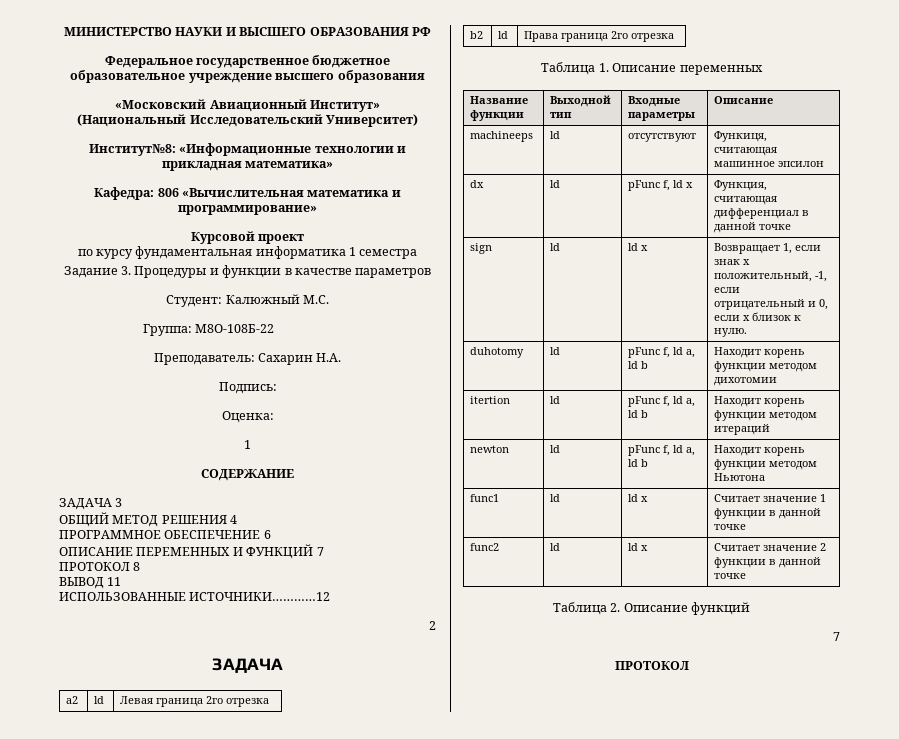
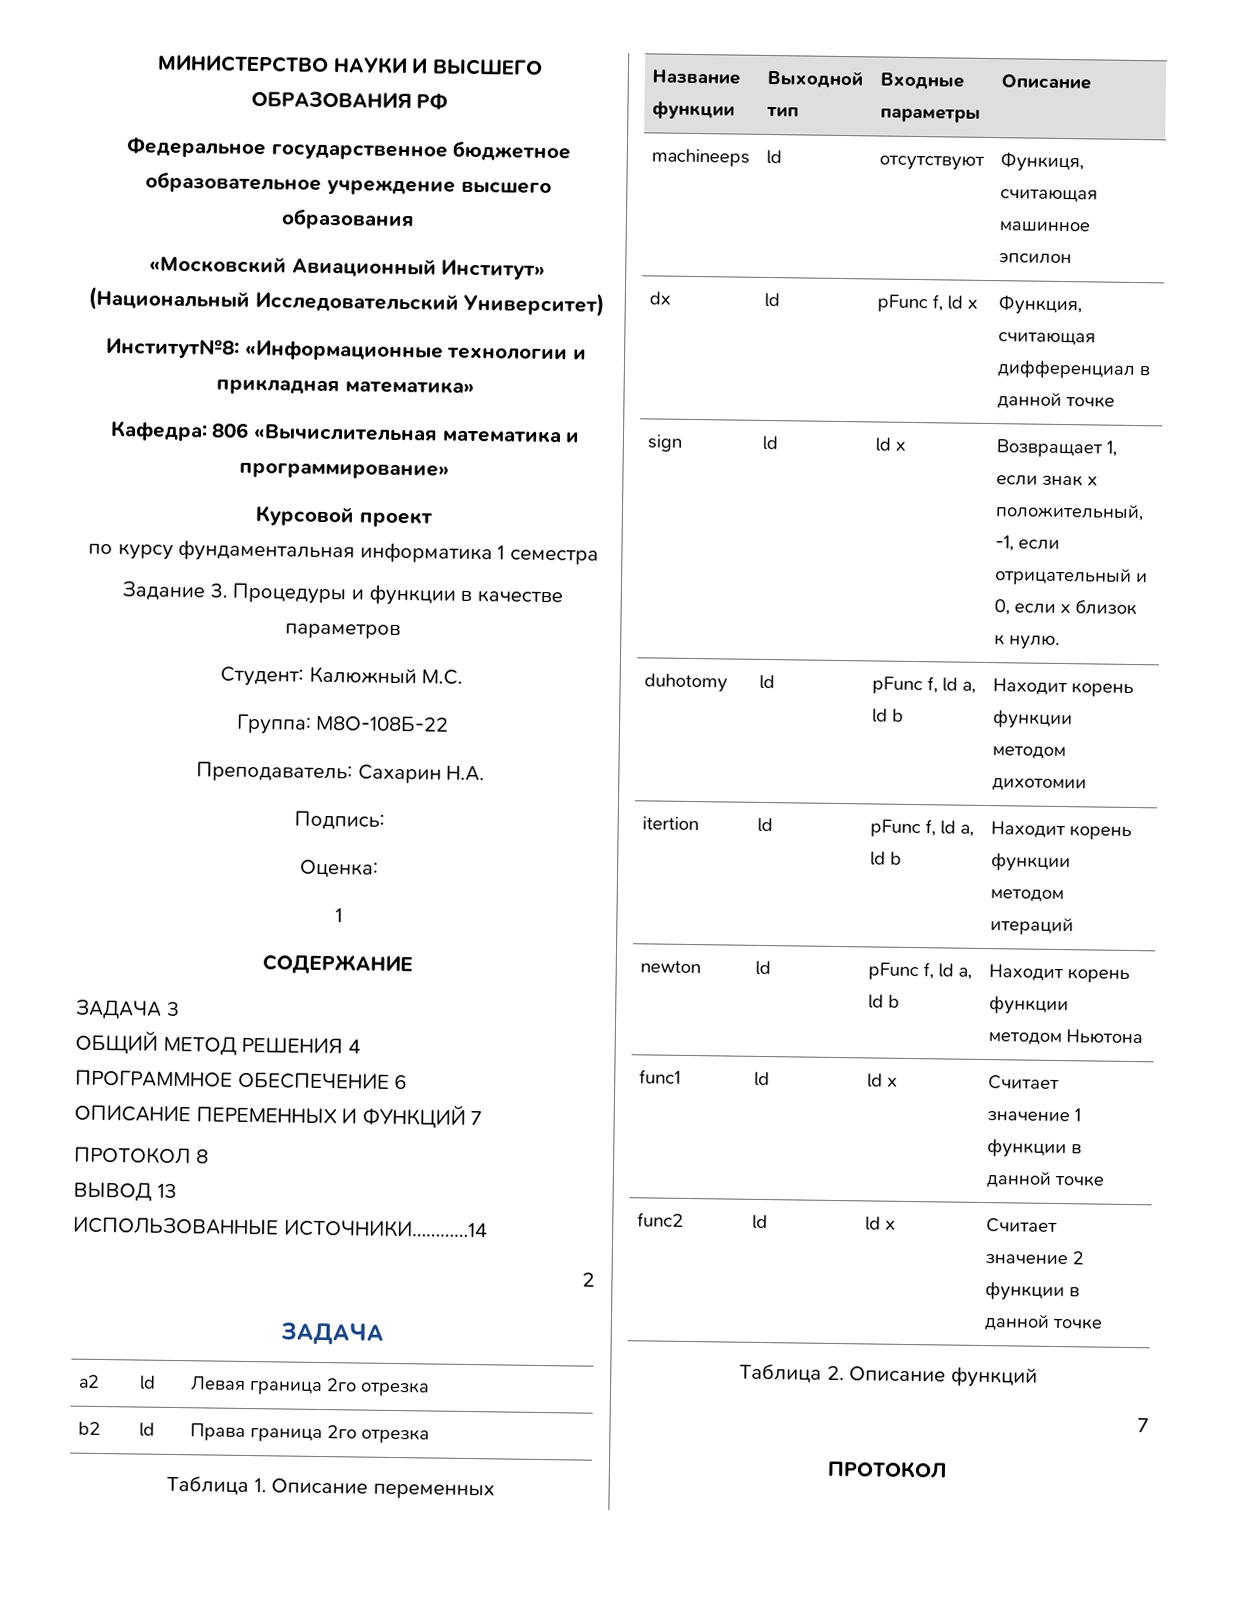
[107,577,122,586] 11 -> [156,1183,177,1199] 13
[189,592,331,601] ИСТОЧНИКИ…………12 -> [283,1218,488,1239] ИСТОЧНИКИ…………14

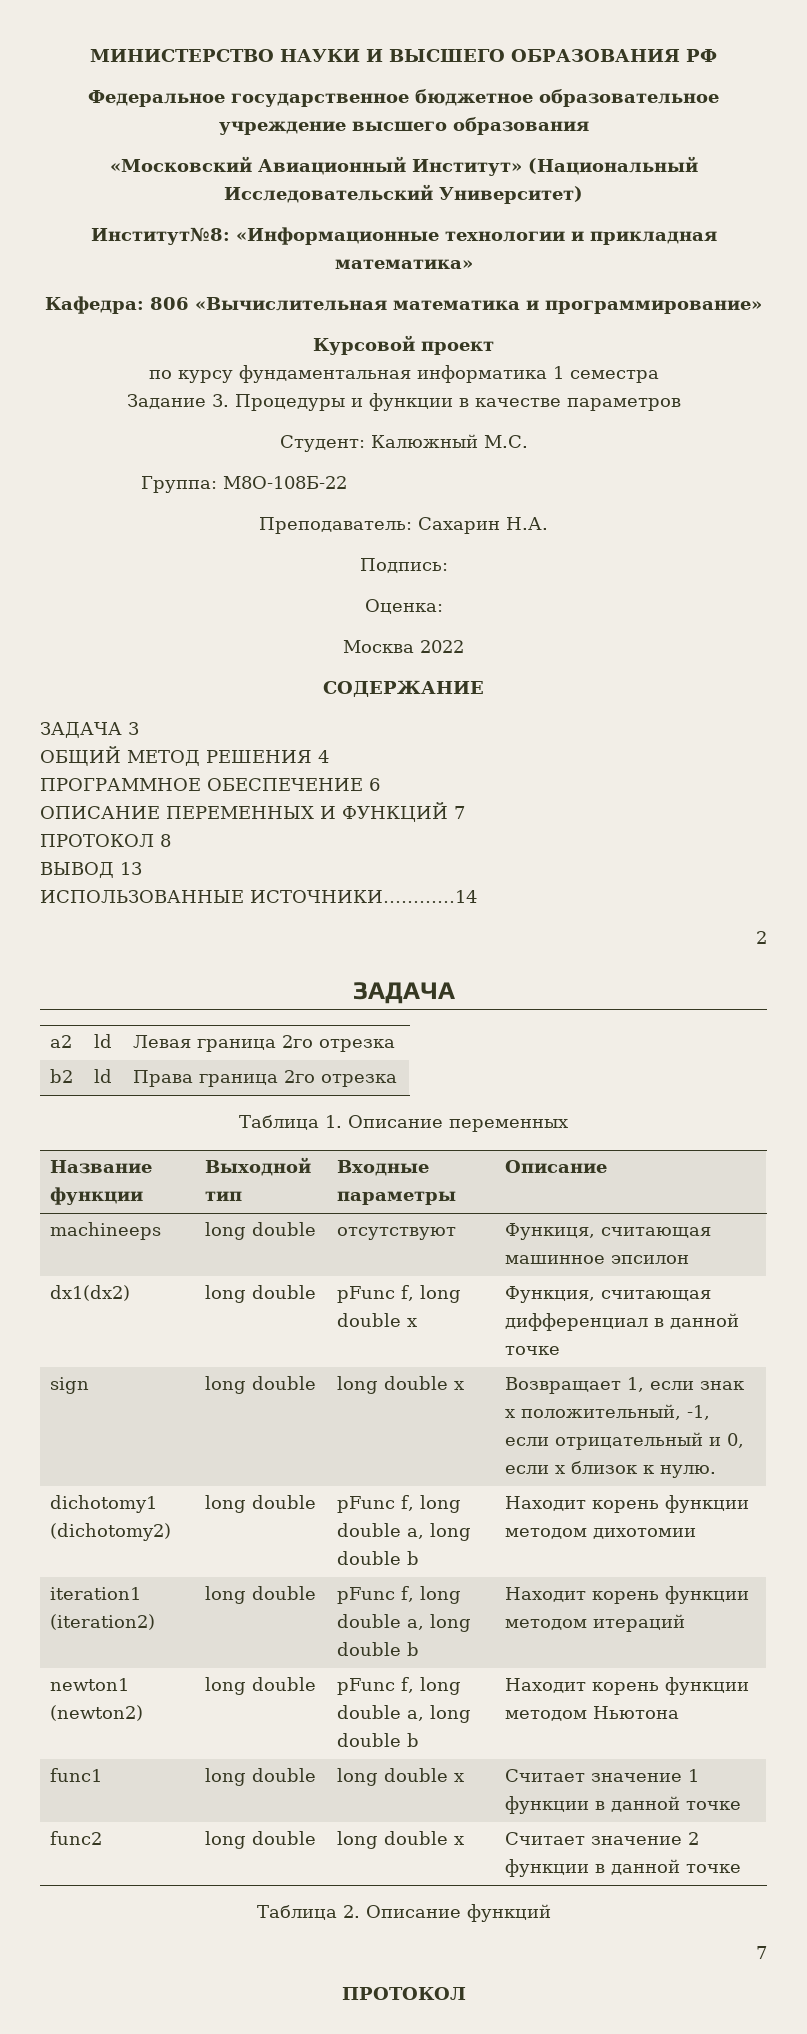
[334,908,343,923] 1 -> [343,640,464,653] Москва 2022
[766,149,783,165] ld -> [205,1222,317,1240] long double
[649,291,672,305] [764,292,781,308] [877,294,964,313] dx | ld | pFunc f, ld -> [50,1285,131,1301] [205,1285,317,1303] [337,1285,462,1303] [337,1313,402,1327] dx1(dx2) | long double | pFunc f, long double
[762,435,780,451] [875,437,892,452] ld | ld -> [205,1376,317,1394] [337,1376,449,1394] long double | long double
[644,673,729,693] [759,674,776,690] [872,676,977,695] [872,708,889,723] duhotomy | ld | pFunc f, ld a, ld -> [50,1495,158,1513] [50,1523,172,1541] [205,1495,317,1513] [337,1495,462,1513] [337,1523,472,1541] [337,1551,402,1565] dichotomy1 (dichotomy2) | long double | pFunc f, long double a, long double
[642,816,700,831] [757,817,774,833] [870,819,975,838] [870,851,887,866] itertion | ld | pFunc f, ld a, ld -> [50,1587,142,1600] [50,1614,156,1630] [205,1586,317,1604] [337,1586,462,1604] [337,1614,472,1632] [337,1642,402,1656] iteration1 (iteration2) | long double | pFunc f, long double a, long double
[640,960,702,974] [755,960,772,976] [868,962,973,981] [868,994,885,1009] newton | ld | pFunc f, ld a, ld -> [50,1678,130,1691] [50,1705,144,1721] [205,1677,317,1695] [337,1677,462,1695] [337,1705,472,1723] [337,1733,402,1747] newton1 (newton2) | long double | pFunc f, long double a, long double
[754,1071,771,1087] [867,1073,884,1088] ld | ld -> [205,1768,317,1786] [337,1768,449,1786] long double | long double
[752,1214,769,1230] [865,1216,882,1231] ld | ld -> [205,1831,317,1849] [337,1831,449,1849] long double | long double

